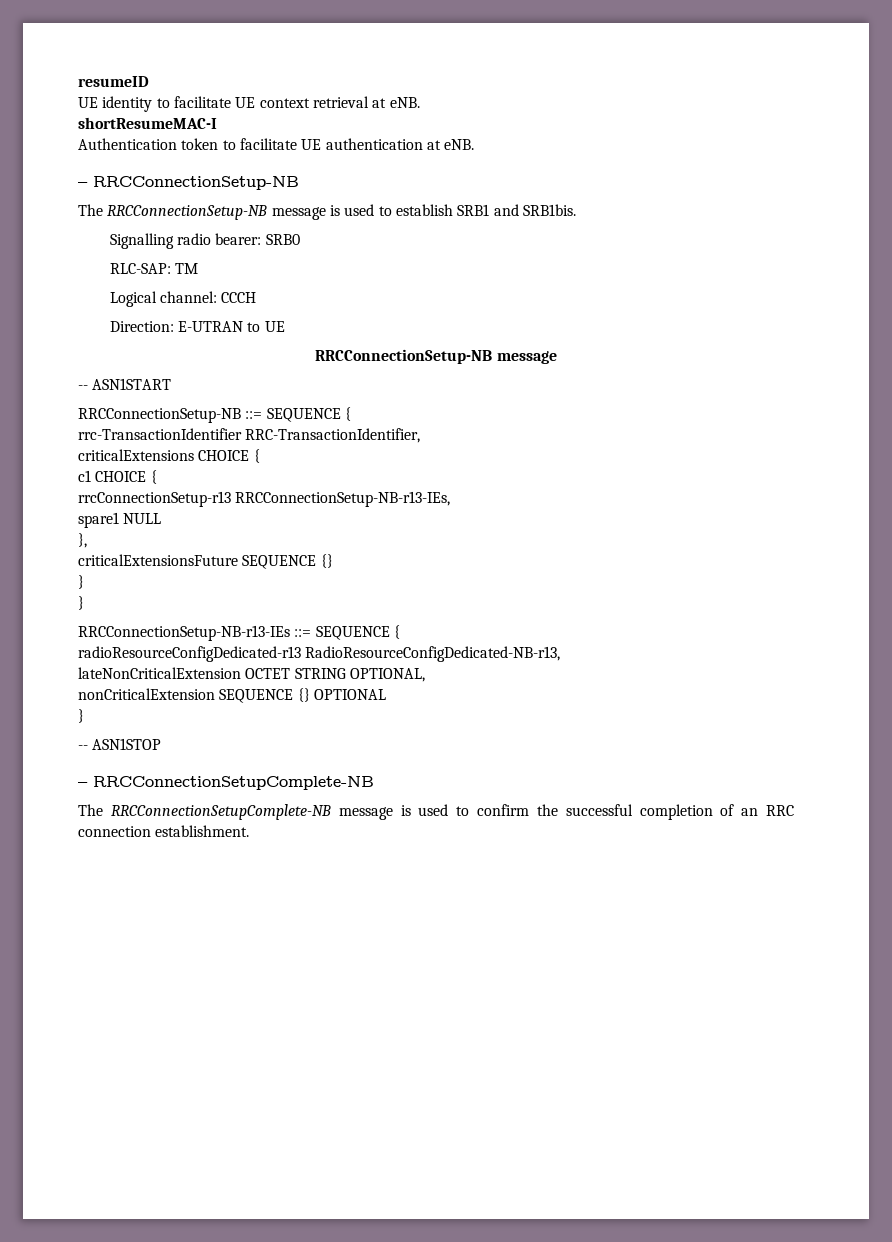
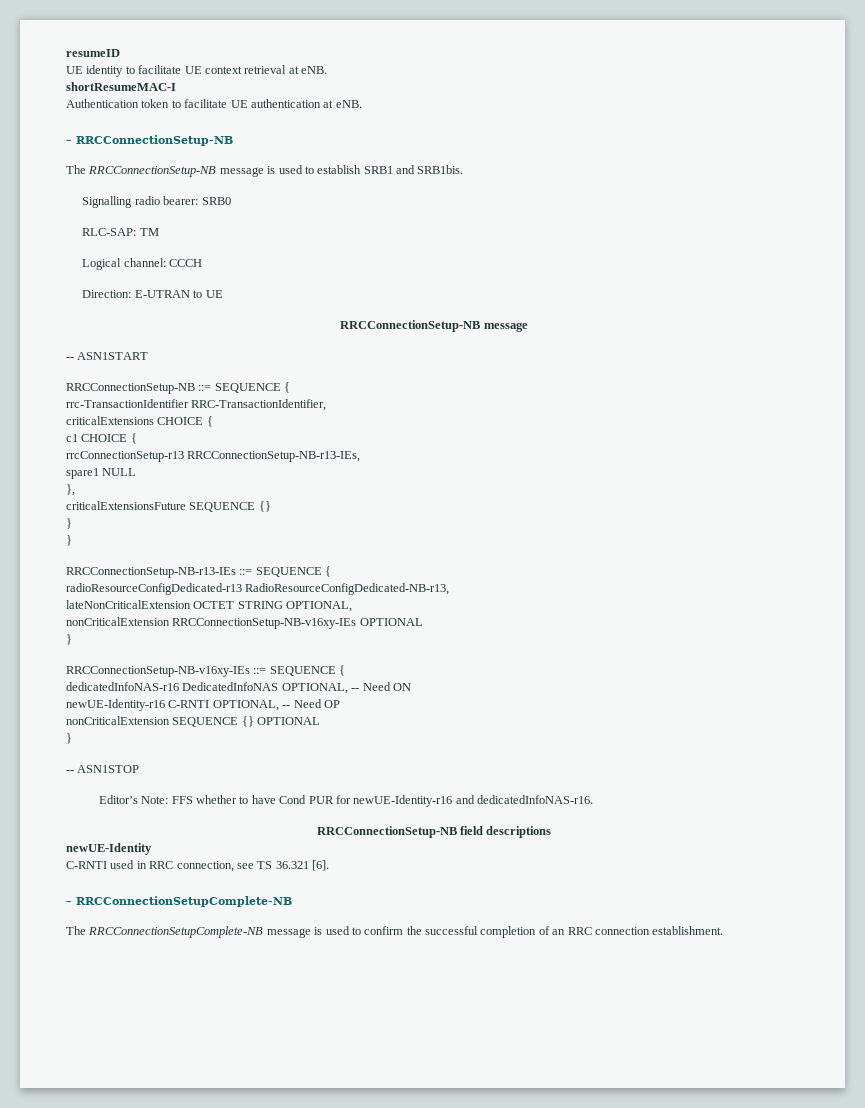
(425, 675) none -> [66,617,423,629] [66,634,72,645] [66,665,346,677] [66,682,411,694] [66,699,340,711] // nonCriticalExtension RRCConnectionSetup-NB-v16xy-IEs OPTIONAL // } // RRCConnectionSetup-NB-v16xy-IEs ::= SEQUENCE { // dedicatedInfoNAS-r16 DedicatedInfoNAS OPTIONAL, -- Need ON // newUE-Identity-r16 C-RNTI OPTIONAL, -- Need OP
(162, 744) none -> [98,795,594,807] [316,826,552,838] [66,843,152,855] [66,860,329,872] // Editor’s Note: FFS whether to have Cond PUR for newUE-Identity-r16 and dedicatedInfoNAS-r16. // RRCConnectionSetup-NB field descriptions // newUE-Identity // C-RNTI used in RRC connection, see TS 36.321 [6].

